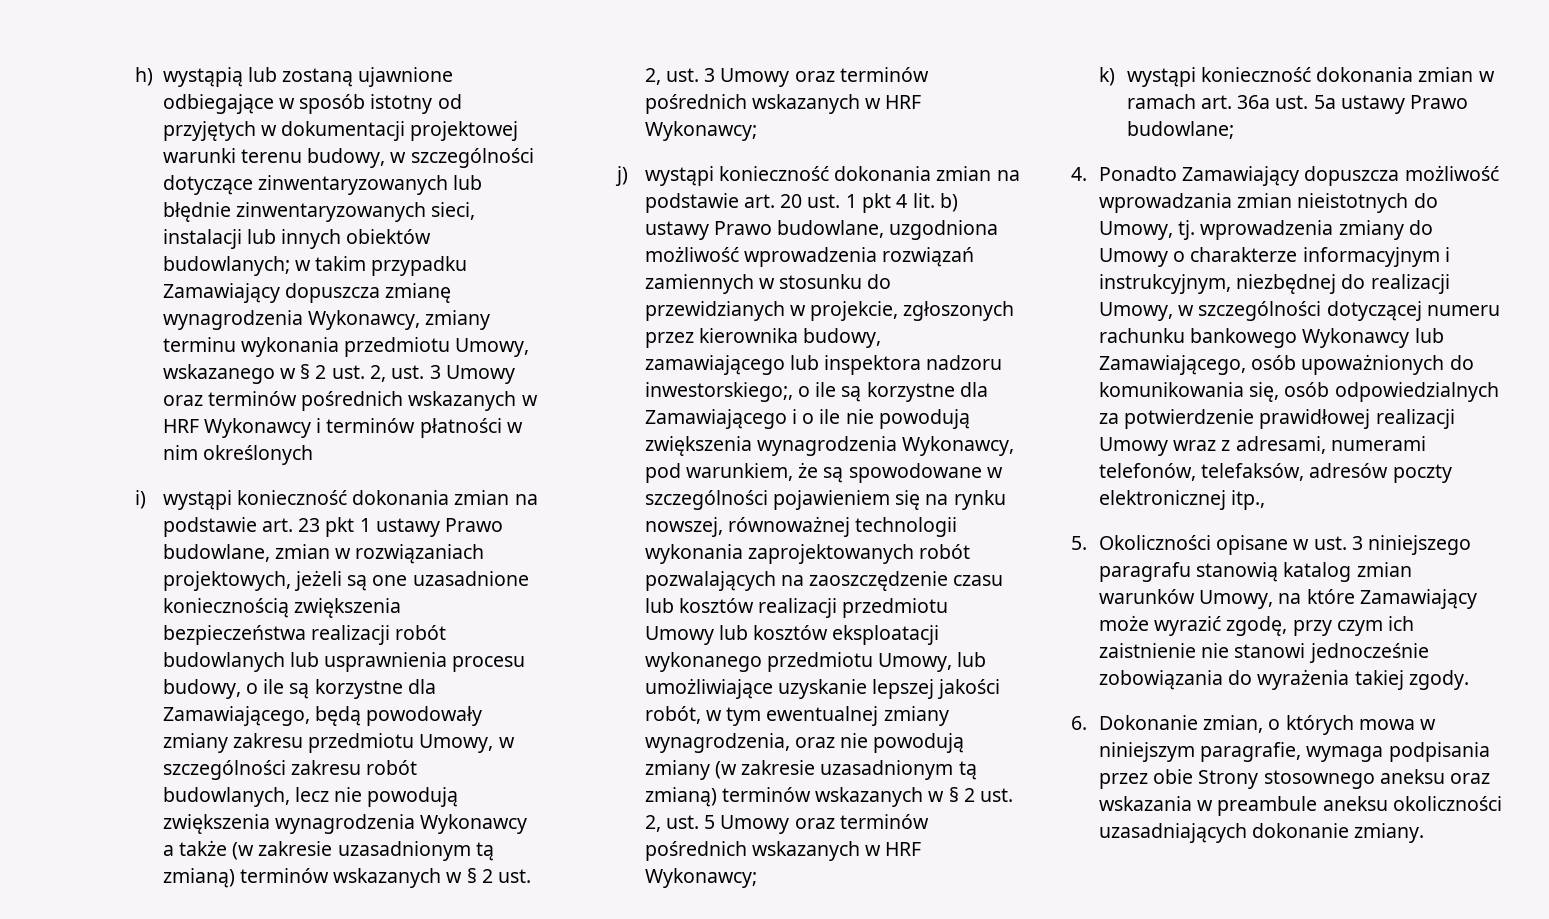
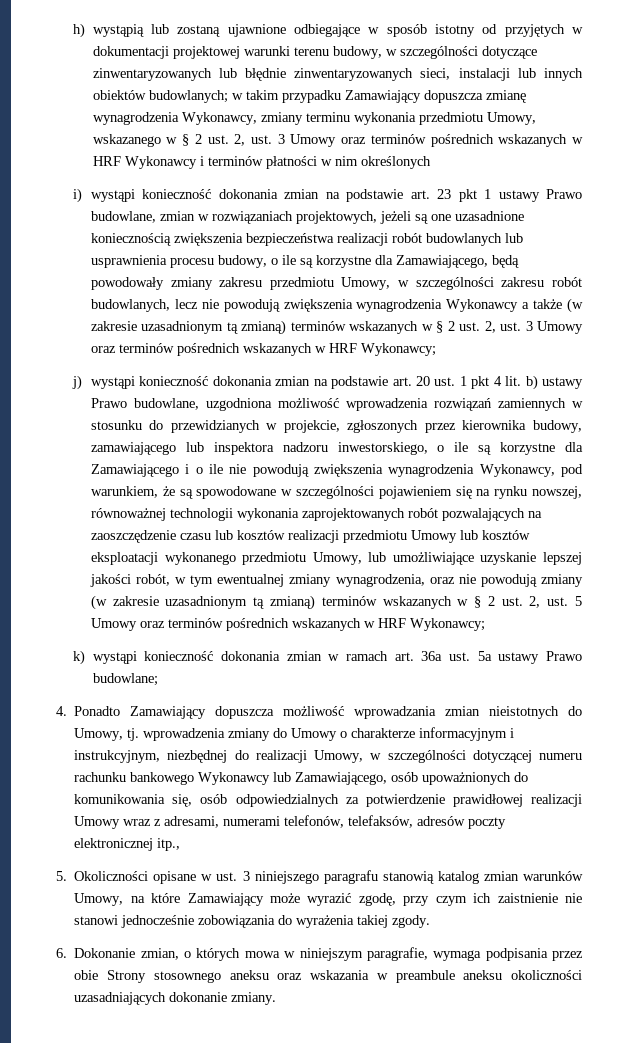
[644,382,793,402] inwestorskiego;, -> [337,442,428,455] inwestorskiego,

